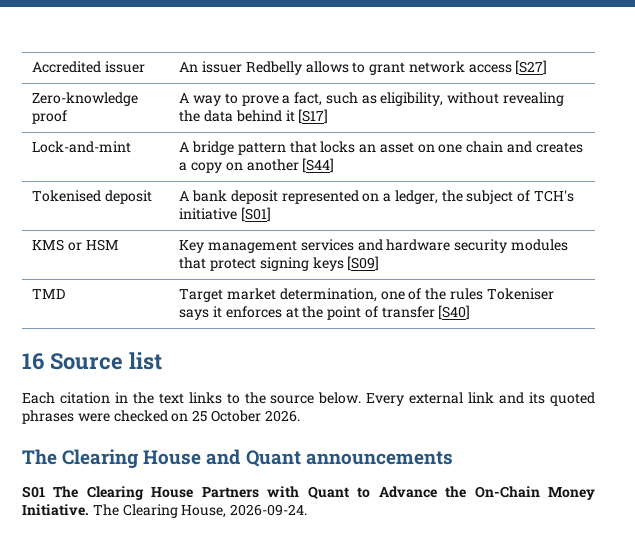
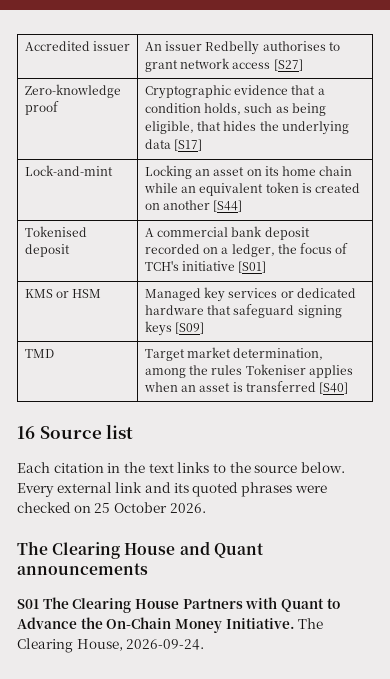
[305,61,349,73] allows -> [262,41,326,51] authorises
[179,92,564,106] [179,109,329,124] [32,141,132,153] [179,141,583,155] [179,162,222,173] A way to prove a fact, such as eligibility, without revealing the data behind it [S17] // Lock-and-mint | A bridge pattern that locks an asset on one chain and creates a copy -> [144,85,325,99] [144,103,326,116] [144,121,349,135] [144,139,203,151] [24,165,113,176] [144,165,353,179] [143,182,361,196] Cryptographic evidence that a condition holds, such as being eligible, that hides the underlying data [S17] // Lock-and-mint | Locking an asset on its home chain while an equivalent token is created
(190, 196) none -> [157,227,229,237] commercial
[281,190,359,204] represented -> [144,244,200,254] recorded
[466,190,514,204] subject -> [300,243,333,254] focus
[179,239,568,253] [179,257,256,271] Key management services and hardware security modules that protect -> [144,287,356,302] [144,304,295,318] Managed key services or dedicated hardware that safeguard
[380,288,422,300] one of -> [144,368,186,378] among
[179,306,435,320] says it enforces at the point of transfer -> [308,365,353,378] [143,381,316,392] applies when an asset is transferred

